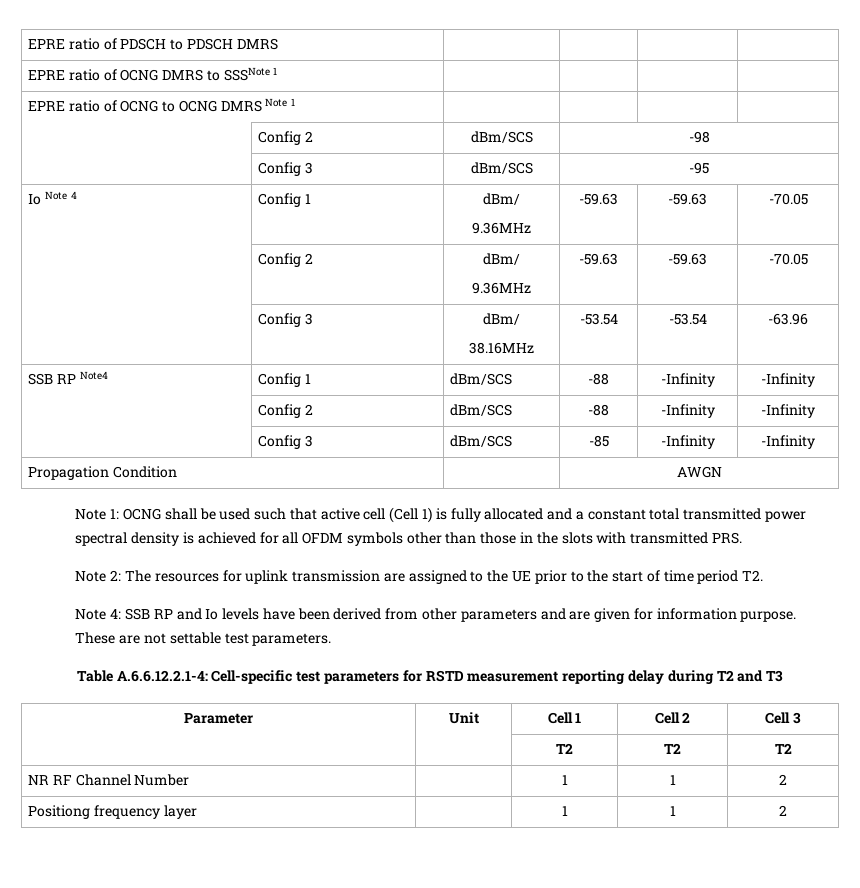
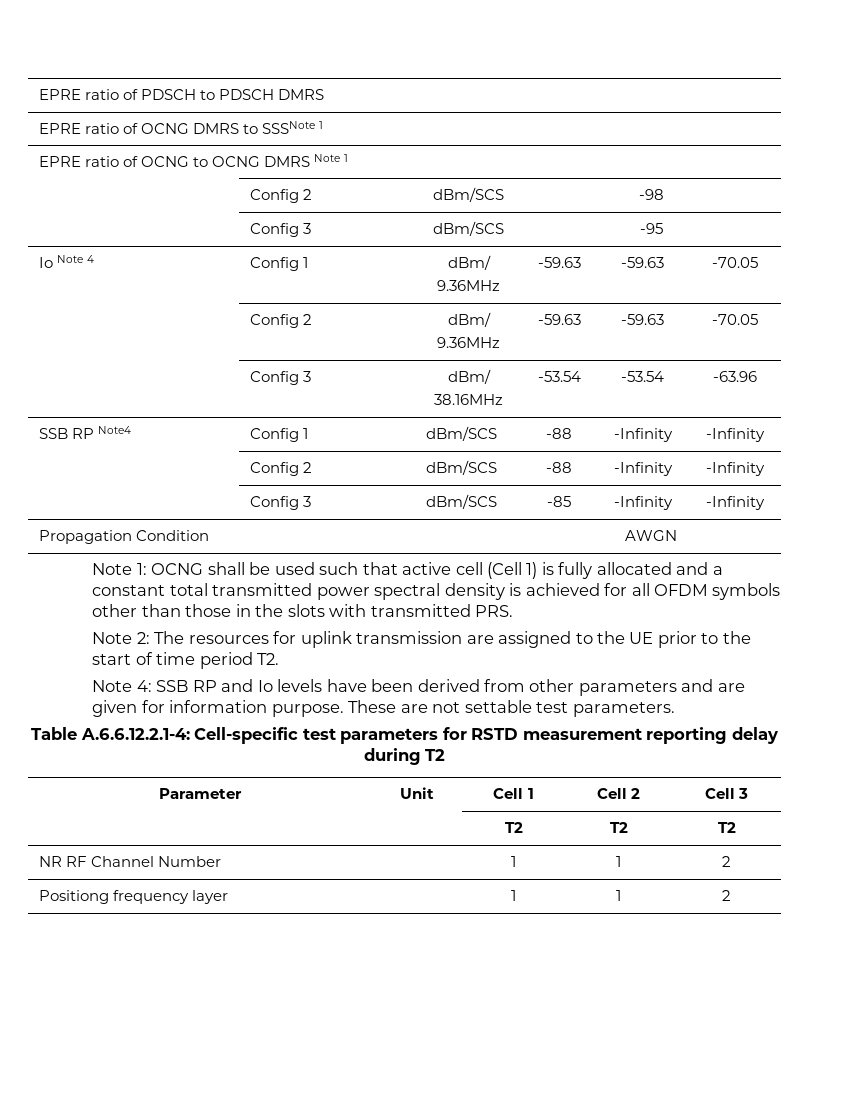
[737,670,784,682] and T3 -> (446, 755) none

